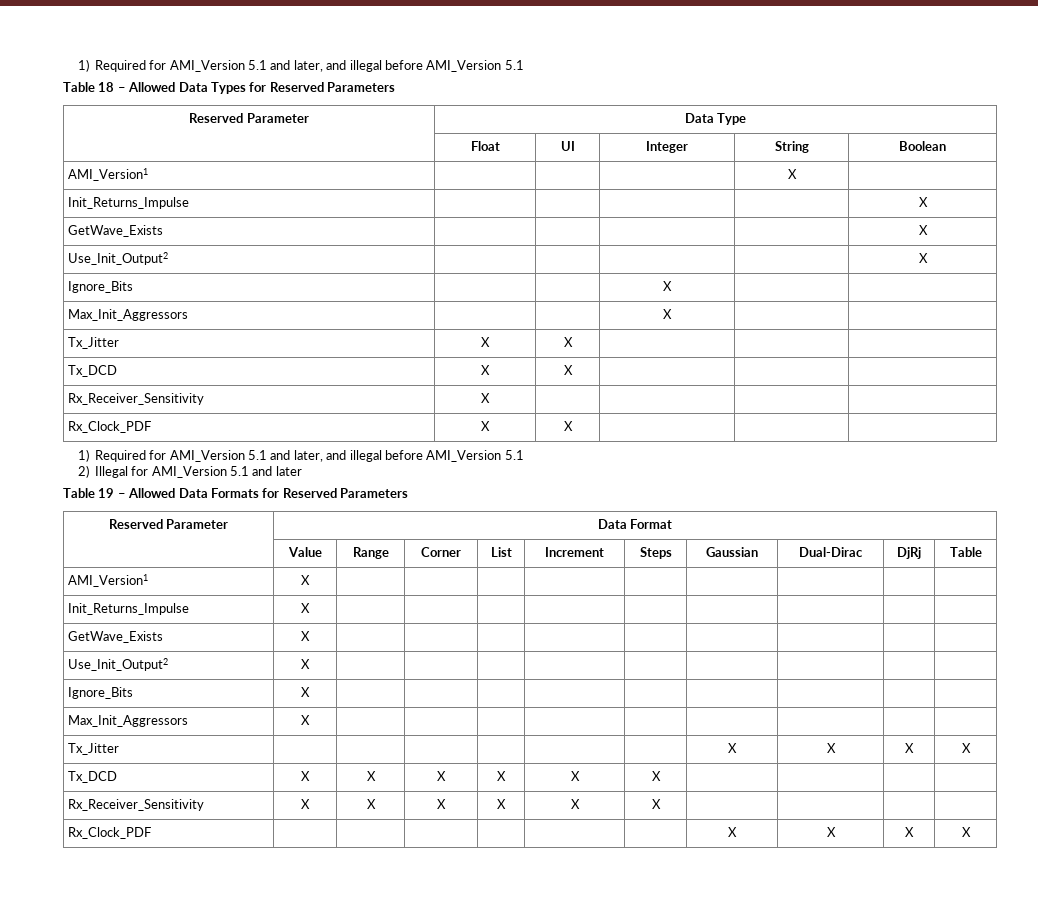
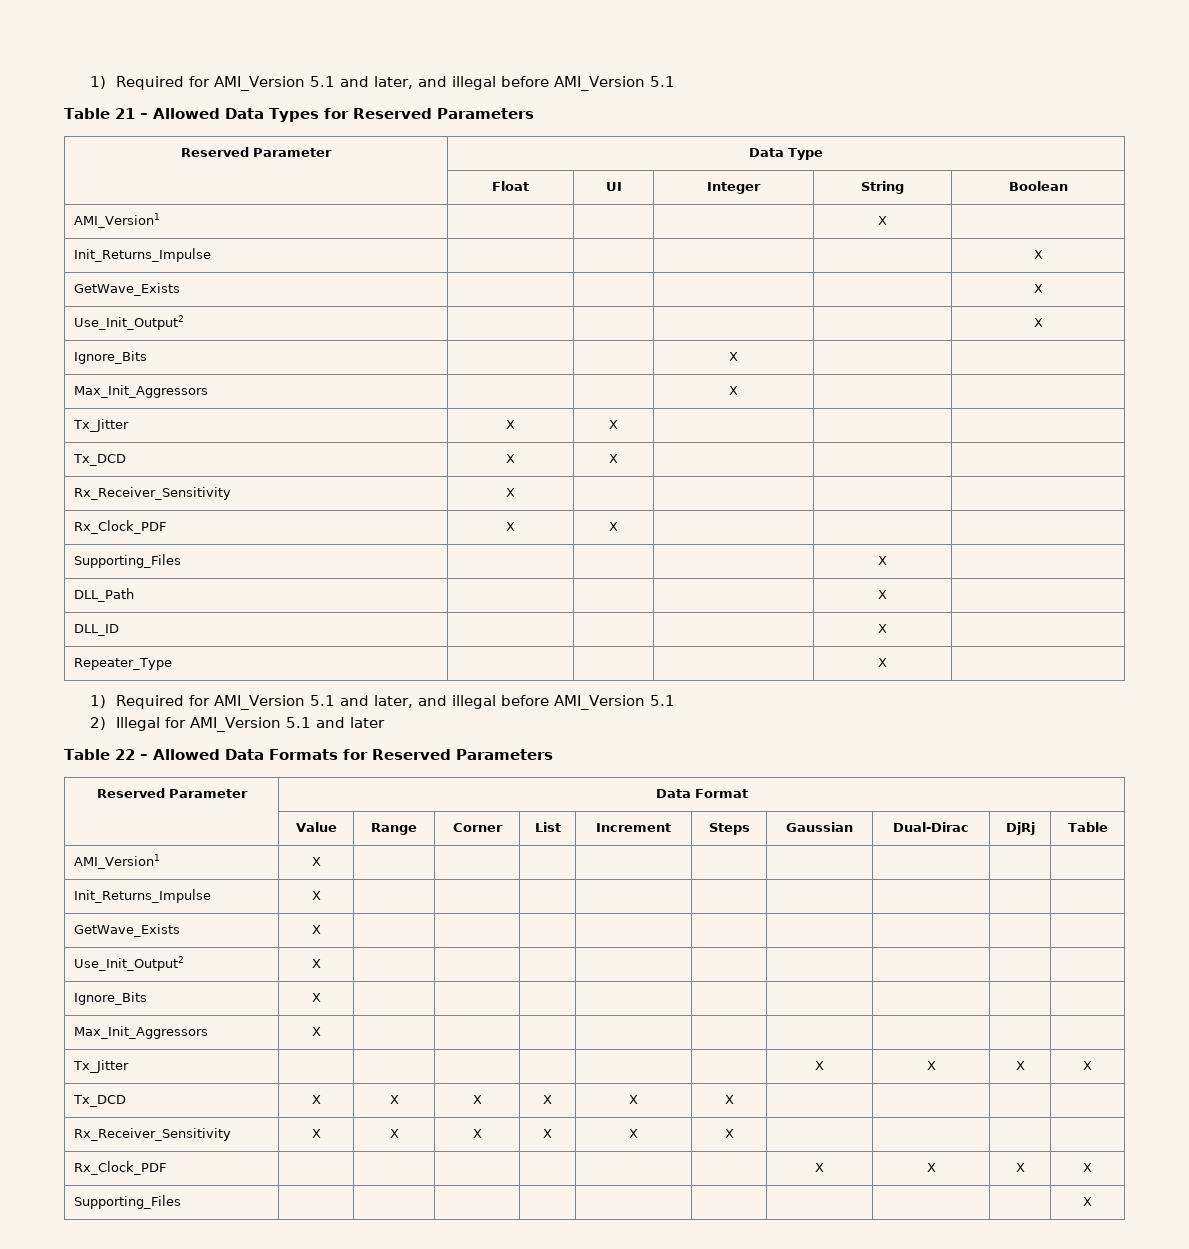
[98,82,115,92] 18 -> [114,108,135,119] 21
(573, 426) none -> [74,554,182,568] [878,556,887,565] [74,588,135,602] [878,590,887,599] [74,624,120,636] [878,624,887,633] [74,658,173,670] [878,658,887,667] // Supporting_Files | | | | X | // DLL_Path | | | | X | // DLL_ID | | | | X | // Repeater_Type | | | | X |
[98,488,115,498] 19 -> [114,749,135,760] 22
(971, 832) none -> [74,1195,182,1209] [1083,1197,1092,1206] // Supporting_Files | | | | | | | | | | X

